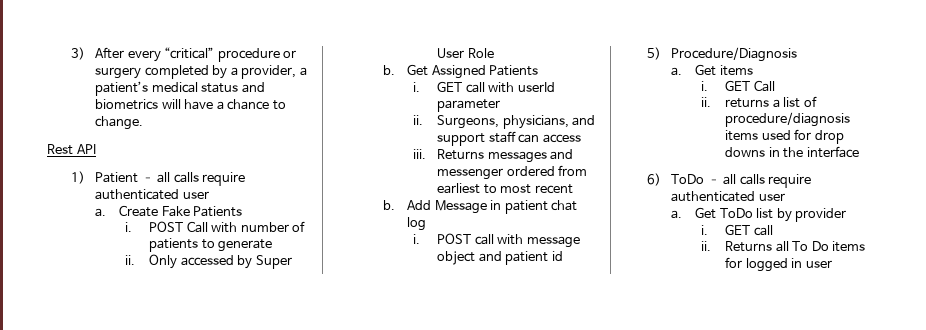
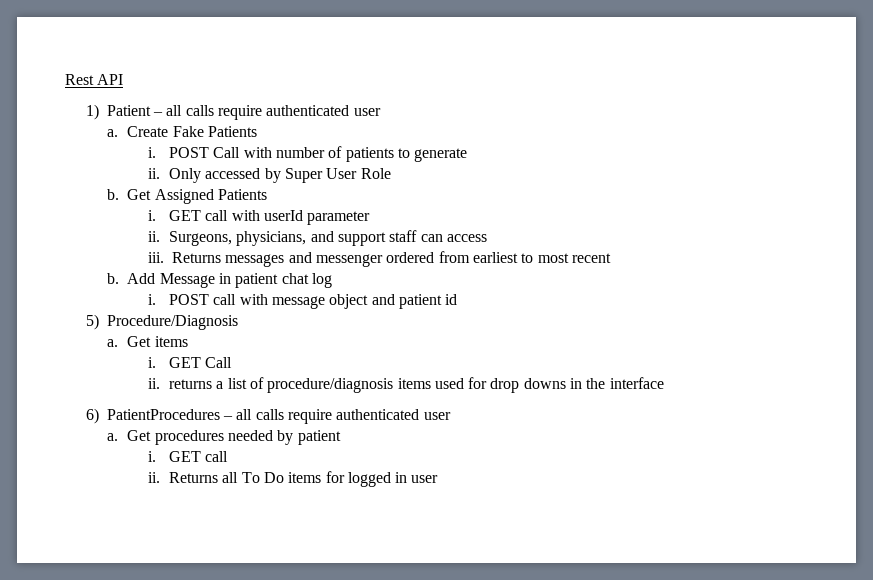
[71,47,297,62] [95,65,307,79] [95,81,265,96] [95,99,286,110] [95,116,144,130] 3) After every “critical” procedure or surgery completed by a provider, a patient’s medical status and biometrics will have a chance to change. // -> (65, 79) none
[671,174,705,184] ToDo -> [106,409,220,420] PatientProcedures
[719,208,847,222] ToDo list by provider -> [154,430,341,445] procedures needed by patient

